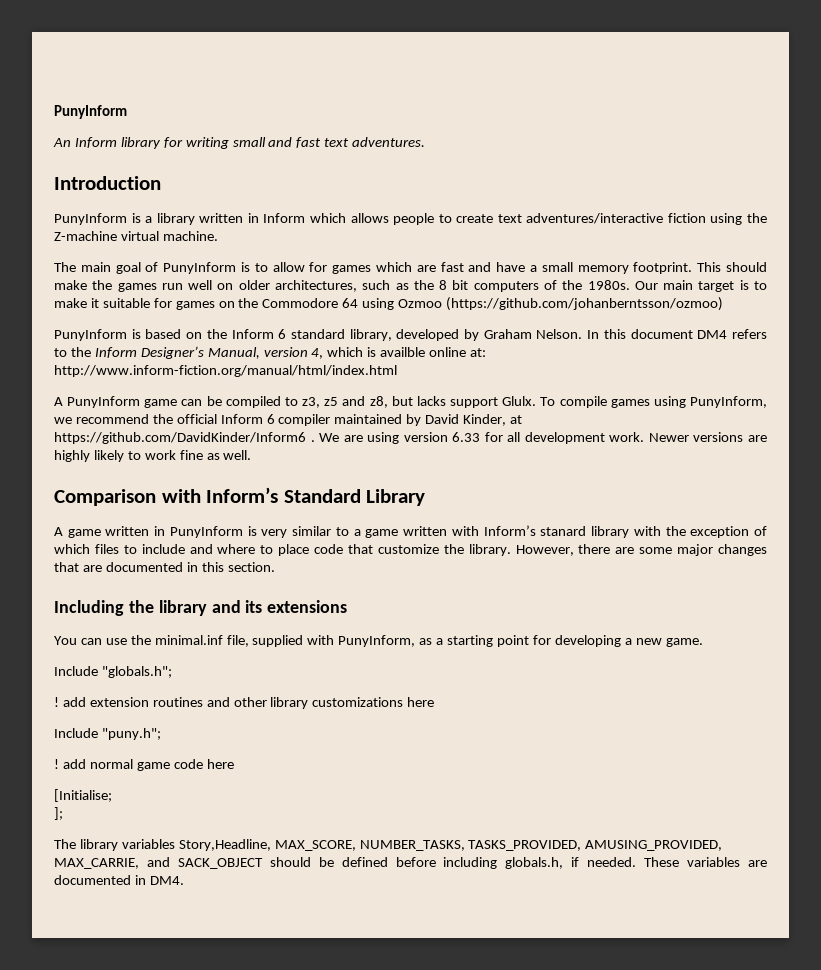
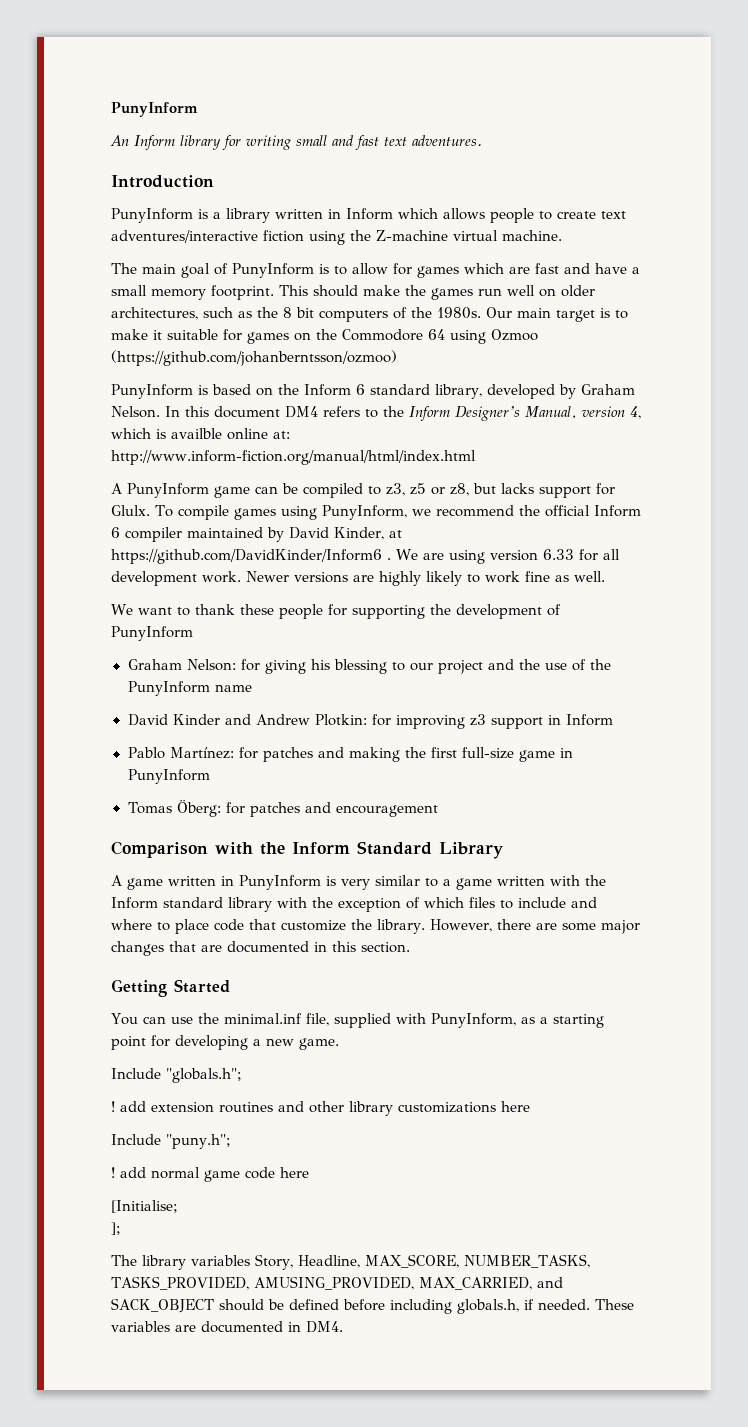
[342,396,366,406] and -> [431,487,445,495] or
(499, 402) none -> [596,483,615,495] for
(252, 455) none -> [111,604,561,619] [111,626,193,641] [127,659,611,674] [127,681,252,696] [127,714,613,729] [127,747,573,762] [127,769,210,784] [127,800,439,817] // We want to thank these people for supporting the development of PunyInform // Graham Nelson: for giving his blessing to our project and the use of the PunyInform name // David Kinder and Andrew Plotkin: for improving z3 support in Inform // Pablo Martínez: for patches and making the first full-size game in PunyInform // Tomas Öberg: for patches and encouragement
[206,487,279,503] Inform’s -> [260,842,350,855] the Inform
[483,525,587,536] Inform’s stanard -> [585,875,606,886] [111,897,223,909] the Inform standard
[54,600,348,616] Including the library and its extensions -> [111,979,230,997] Getting Started
[178,839,271,851] Story,Headline, -> [255,1254,360,1270] Story, Headline,
[54,858,139,869] MAX_CARRIE, -> [418,1277,532,1290] MAX_CARRIED,

